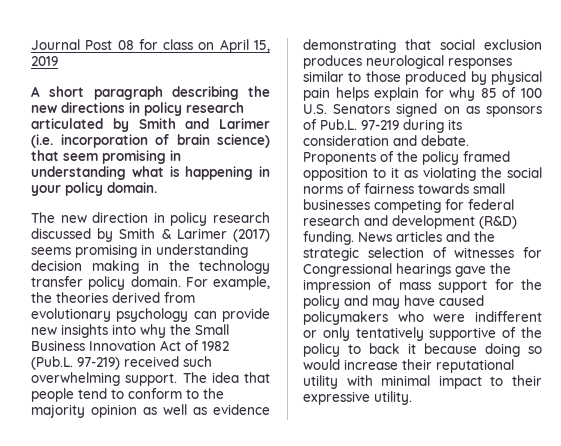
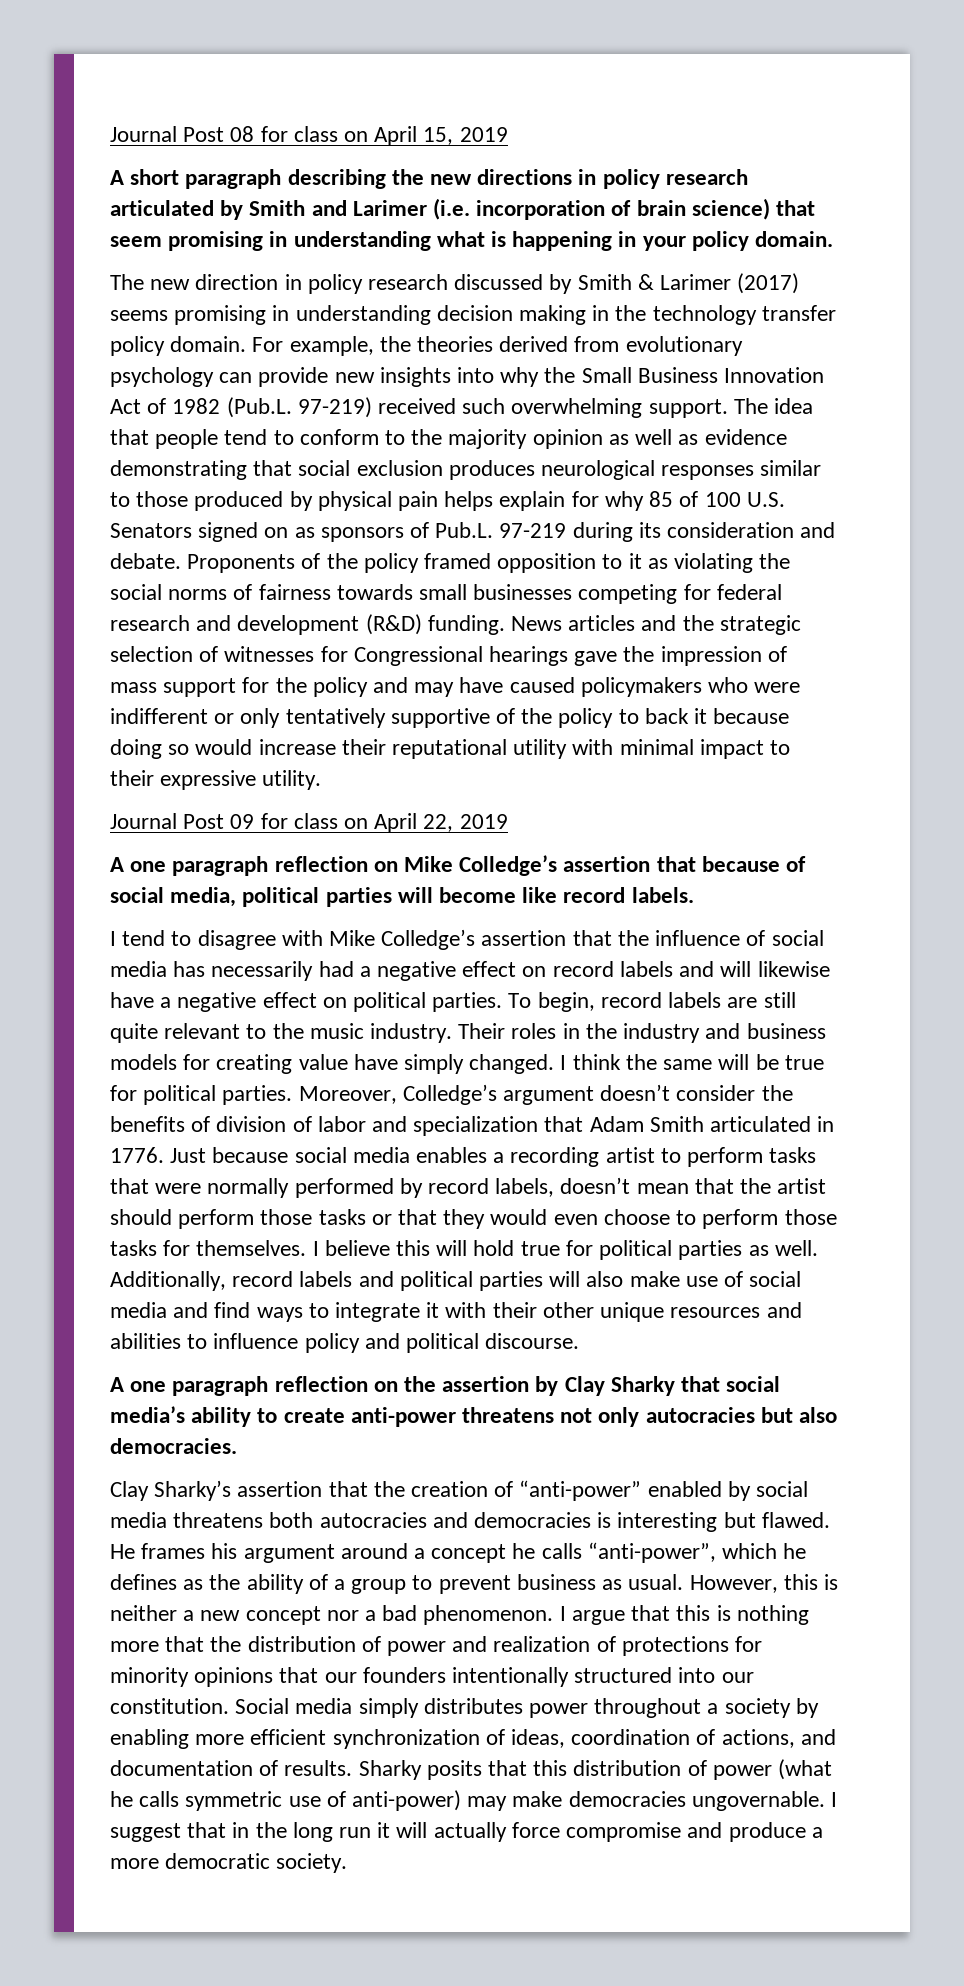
(412, 398) none -> [110,813,508,833] [110,855,807,876] [110,887,694,907] [110,929,824,950] [110,961,830,981] [110,992,796,1012] [110,1023,826,1043] [110,1054,824,1074] [110,1084,793,1105] [110,1116,835,1136] [110,1147,817,1167] [110,1177,827,1198] [110,1209,837,1229] [110,1240,818,1260] [110,1271,802,1291] [110,1302,802,1322] [110,1333,580,1353] [110,1376,781,1396] [110,1406,838,1427] [110,1438,237,1454] [110,1480,809,1501] [110,1512,830,1532] [110,1542,807,1563] [110,1574,838,1594] [110,1605,809,1625] [110,1636,763,1656] [110,1667,754,1687] [110,1698,819,1718] [110,1729,836,1749] [110,1759,833,1780] [110,1790,838,1811] [110,1822,823,1842] [110,1853,348,1873] // Journal Post 09 for class on April 22, 2019 // A one paragraph reflection on Mike Colledge’s assertion that because of social media, political parties will become like record labels. // I tend to disagree with Mike Colledge’s assertion that the influence of social media has necessarily had a negative effect on record labels and will likewise have a negative effect on political parties. To begin, record labels are still quite relevant to the music industry. Their roles in the industry and business models for creating value have simply changed. I think the same will be true for political parties. Moreover, Colledge’s argument doesn’t consider the benefits of division of labor and specialization that Adam Smith articulated in 1776. Just because social media enables a recording artist to perform tasks that were normally performed by record labels, doesn’t mean that the artist should perform those tasks or that they would even choose to perform those tasks for themselves. I believe this will hold true for political parties as well. Additionally, record labels and political parties will also make use of social media and find ways to integrate it with their other unique resources and abilities to influence policy and political discourse. // A one paragraph reflection on the assertion by Clay Sharky that social media’s ability to create anti-power threatens not only autocracies but also democracies. // Clay Sharky’s assertion that the creation of “anti-power” enabled by social media threatens both autocracies and democracies is interesting but flawed. He frames his argument around a concept he calls “anti-power”, which he defines as the ability of a group to prevent business as usual. However, this is neither a new concept nor a bad phenomenon. I argue that this is nothing more that the distribution of power and realization of protections for minority opinions that our founders intentionally structured into our constitution. Social media simply distributes power throughout a society by enabling more efficient synchronization of ideas, coordination of actions, and documentation of results. Sharky posits that this distribution of power (what he calls symmetric use of anti-power) may make democracies ungovernable. I suggest that in the long run it will actually force compromise and produce a more democratic society.

